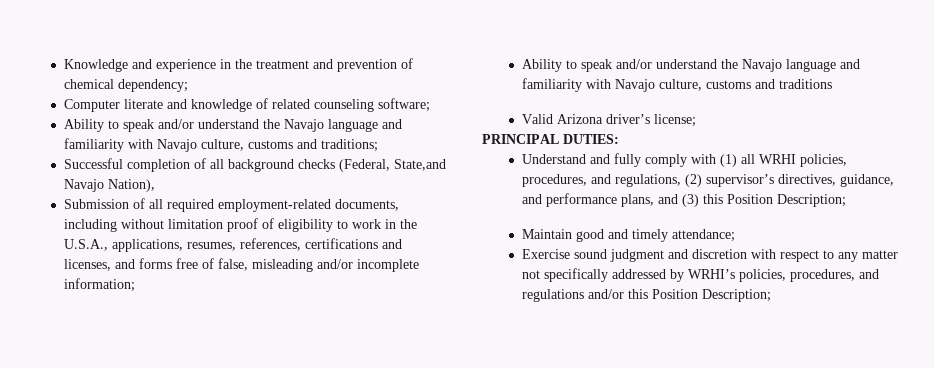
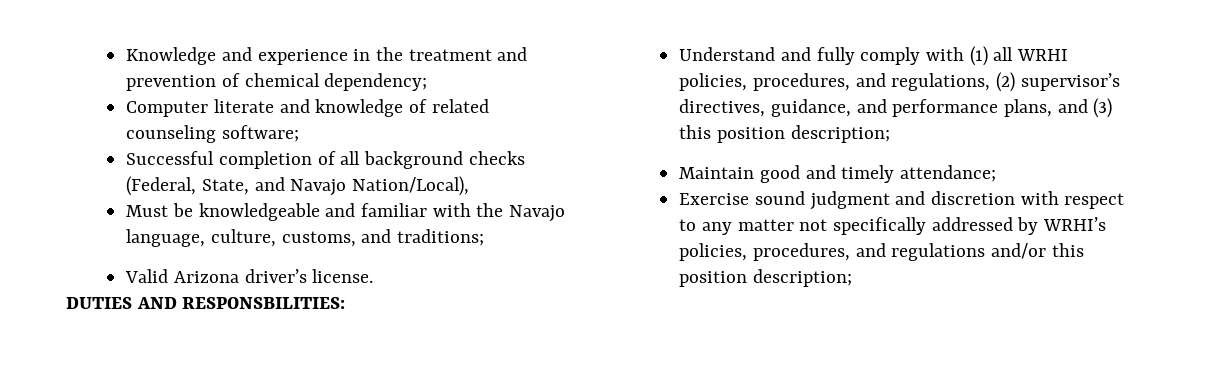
[63,119,402,132] [63,138,378,152] // Ability to speak and/or understand the Navajo language and familiarity with Navajo culture, customs and traditions; -> (300, 133) none
[393,159,446,171] [63,179,155,192] [63,198,399,212] [63,218,417,232] [63,238,402,252] [63,258,419,272] [63,278,135,292] [521,59,860,72] [521,78,832,92] State,and Navajo Nation), // Submission of all required employment-related documents, including without limitation proof of eligibility to work in the U.S.A., applications, resumes, references, certifications and licenses, and forms free of false, misleading and/or incomplete information; // Ability to speak and/or understand the Navajo language and familiarity with Navajo culture, customs and traditions -> [202,176,470,196] [126,203,566,222] [126,229,485,247] State, and Navajo Nation/Local), // Must be knowledgeable and familiar with the Navajo language, culture, customs, and traditions;
[653,114,696,127] [482,134,619,144] license; // PRINCIPAL DUTIES: -> [312,269,374,283] [66,297,346,309] license. // DUTIES AND RESPONSBILITIES:
[726,194,846,207] Position Description; -> [717,125,890,143] position description;
[651,289,771,302] Position Description; -> [679,269,853,287] position description;

